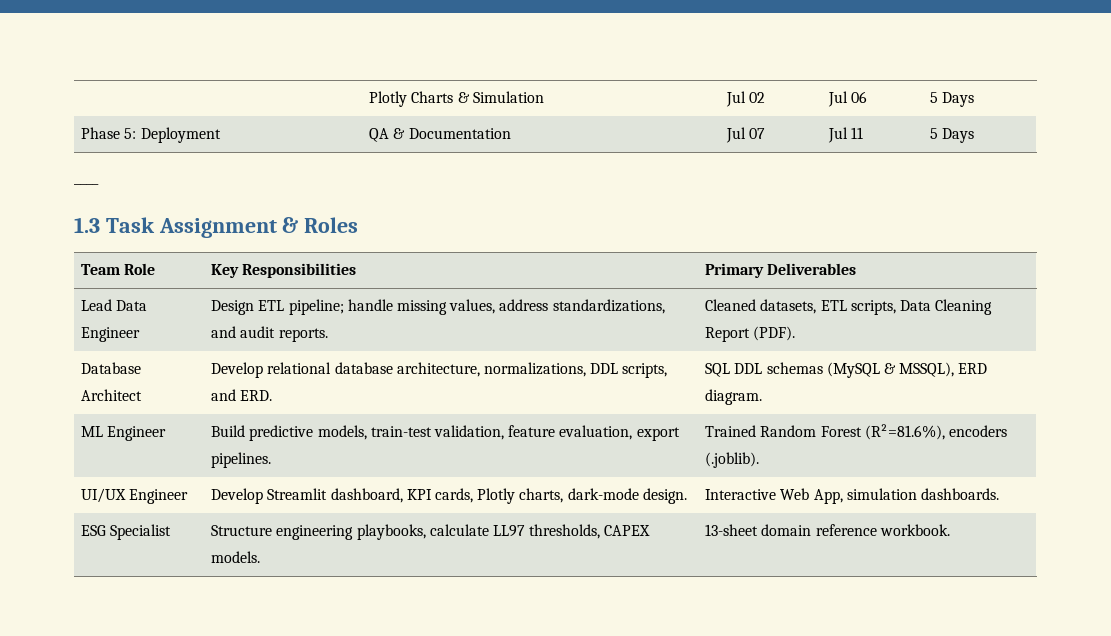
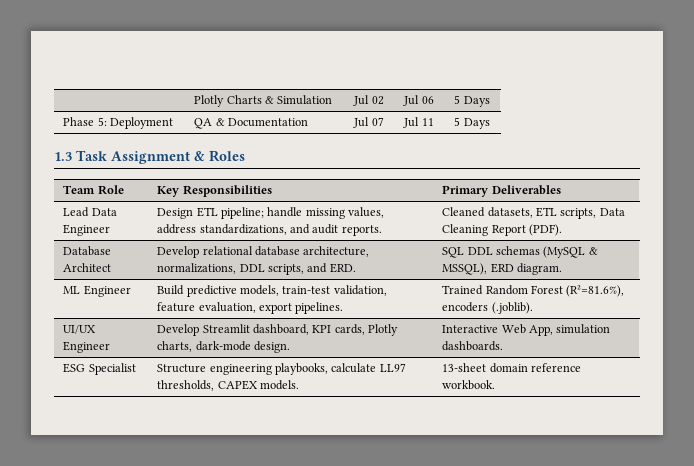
[74,183,99,185] // ____ -> (490, 123) none

